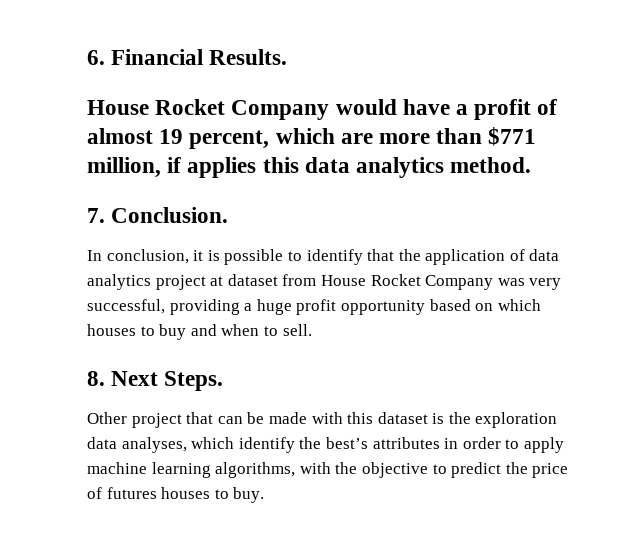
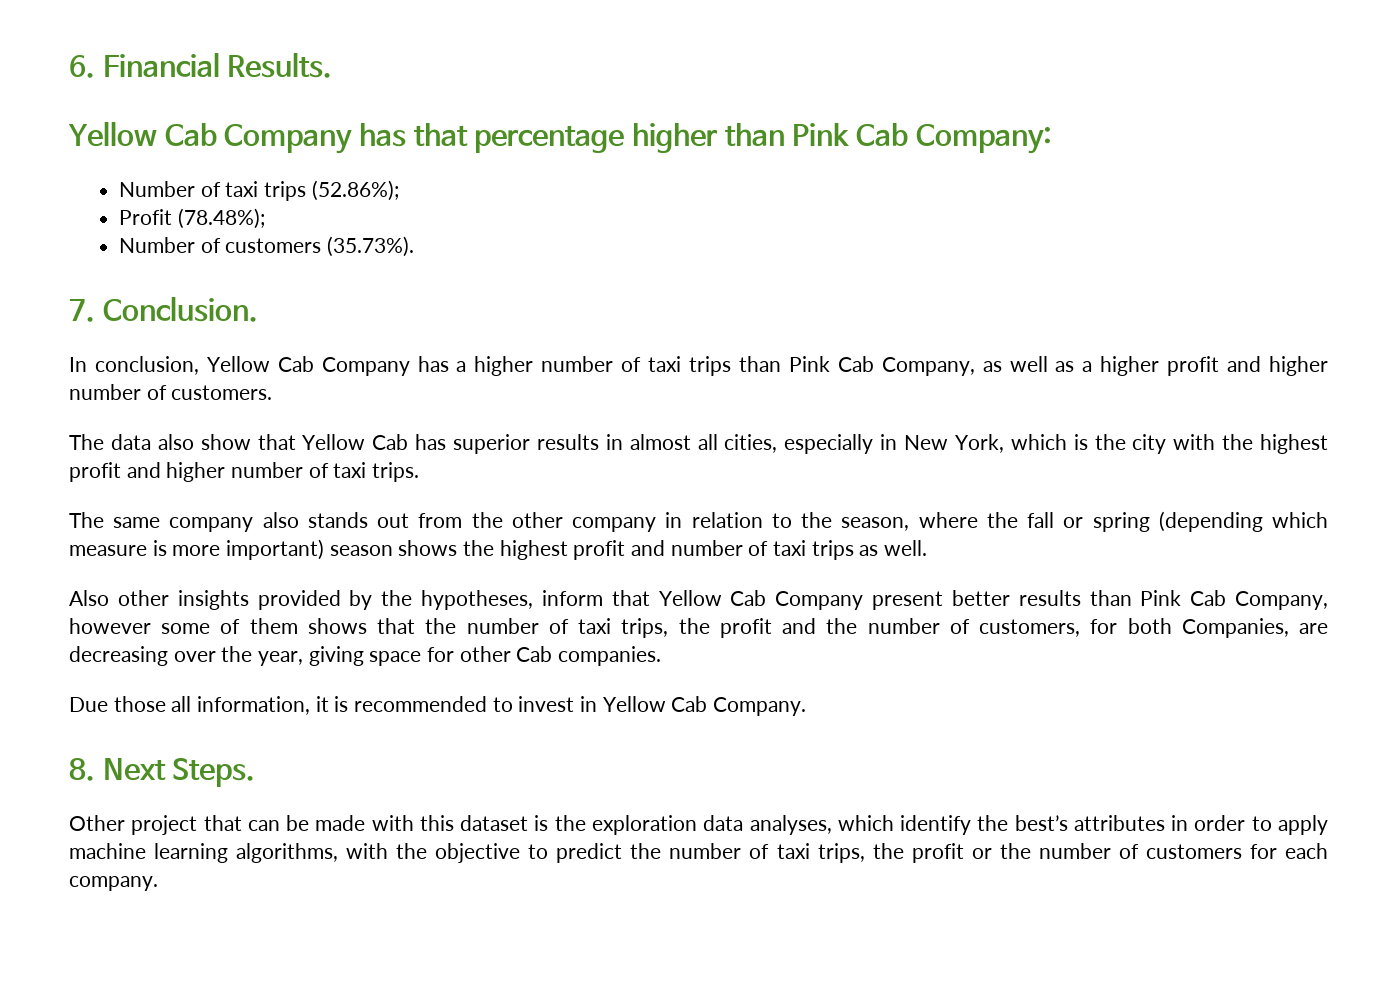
[87,99,558,120] [87,127,537,149] [87,157,532,178] [87,207,229,223] [87,249,560,265] [87,274,562,290] [87,299,541,315] [87,324,312,340] House Rocket Company would have a profit of almost 19 percent, which are more than $771 million, if applies this data analytics method. // 7. Conclusion. // In conclusion, it is possible to identify that the application of data analytics project at dataset from House Rocket Company was very successful, providing a huge profit opportunity based on which houses to buy and when to sell. -> [68,121,1052,154] [118,180,399,201] [118,208,265,229] [118,236,414,257] [69,296,258,322] [69,356,1328,376] [69,384,273,400] [69,434,1328,454] [69,462,420,482] [69,511,1328,532] [69,539,928,560] [69,590,1328,610] [69,618,1328,638] [69,646,662,666] [69,696,807,716] Yellow Cab Company has that percentage higher than Pink Cab Company: // Number of taxi trips (52.86%); // Profit (78.48%); // Number of customers (35.73%). // 7. Conclusion. // In conclusion, Yellow Cab Company has a higher number of taxi trips than Pink Cab Company, as well as a higher profit and higher number of customers. // The data also show that Yellow Cab has superior results in almost all cities, especially in New York, which is the city with the highest profit and higher number of taxi trips. // The same company also stands out from the other company in relation to the season, where the fall or spring (depending which measure is more important) season shows the highest profit and number of taxi trips as well. // Also other insights provided by the hypotheses, inform that Yellow Cab Company present better results than Pink Cab Company, however some of them shows that the number of taxi trips, the profit and the number of customers, for both Companies, are decreasing over the year, giving space for other Cab companies. // Due those all information, it is recommended to invest in Yellow Cab Company.
[532,463,569,478] [87,487,265,503] price of futures houses to buy. -> [669,843,1328,863] [69,876,158,891] number of taxi trips, the profit or the number of customers for each company.

